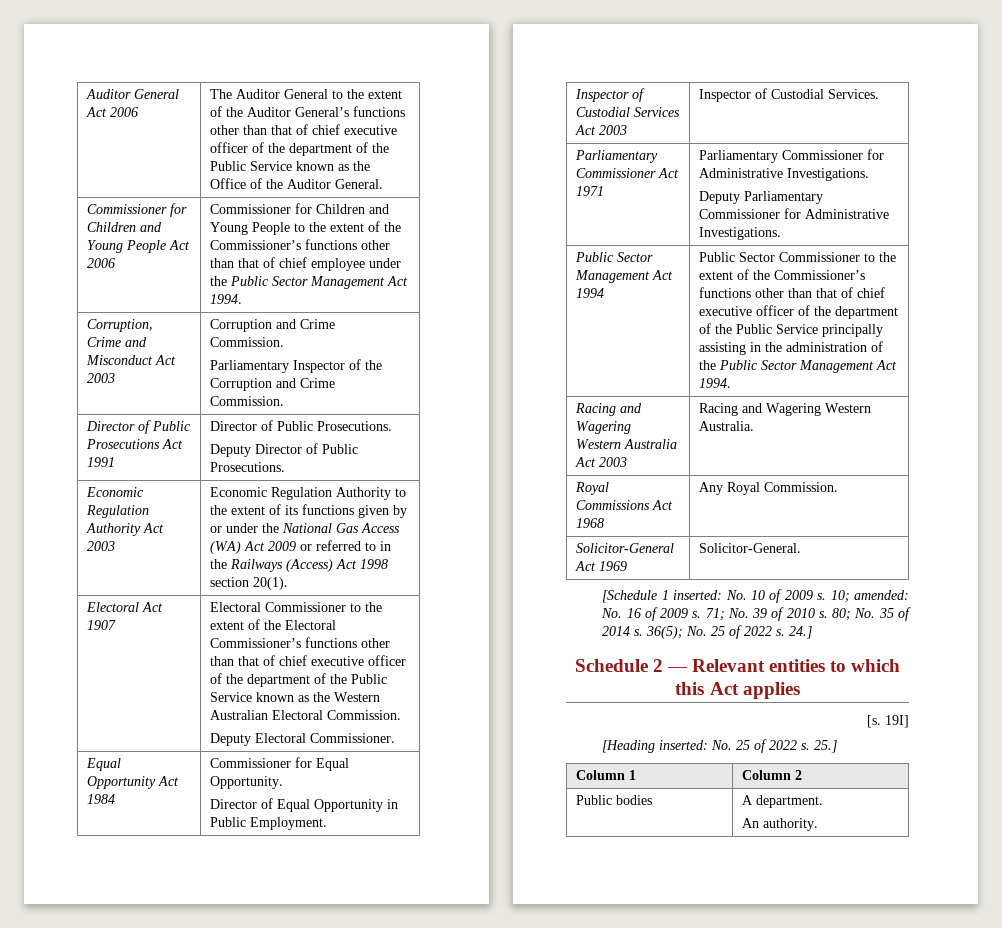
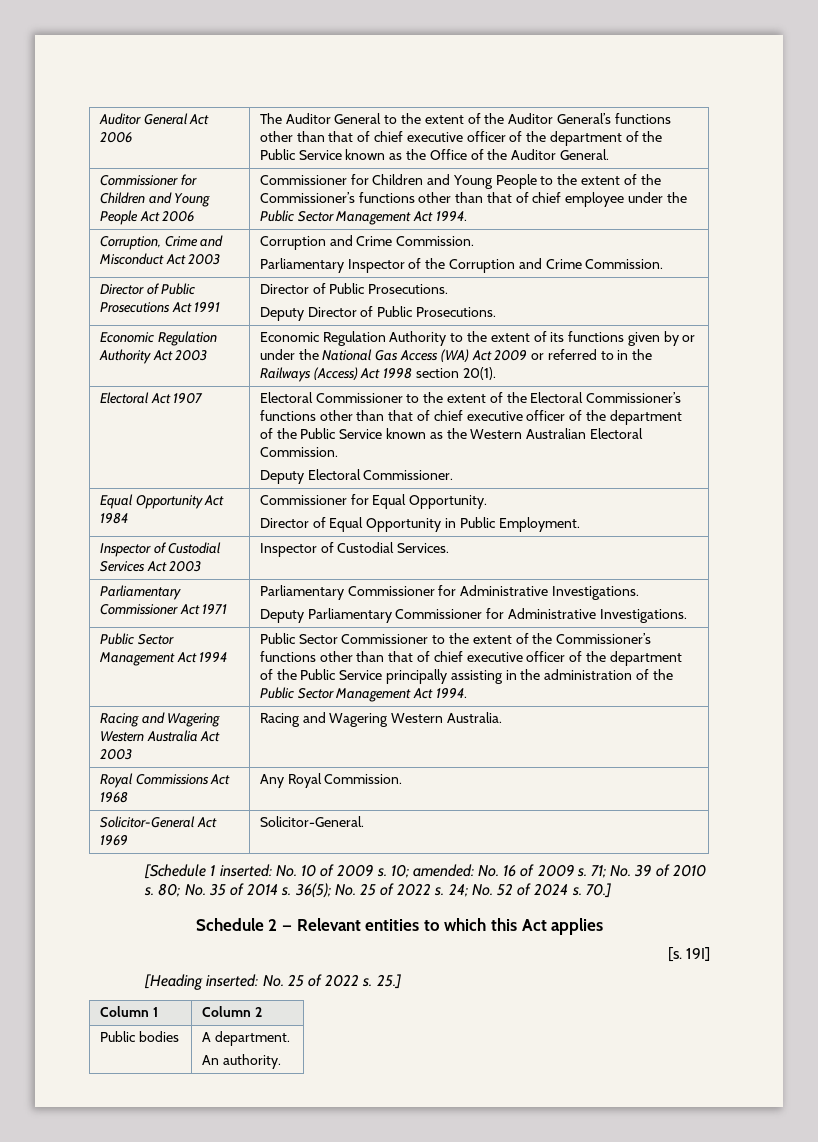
[789,626,813,639] 24.] -> [448,883,611,898] 24; No. 52 of 2024 s. 70.]

